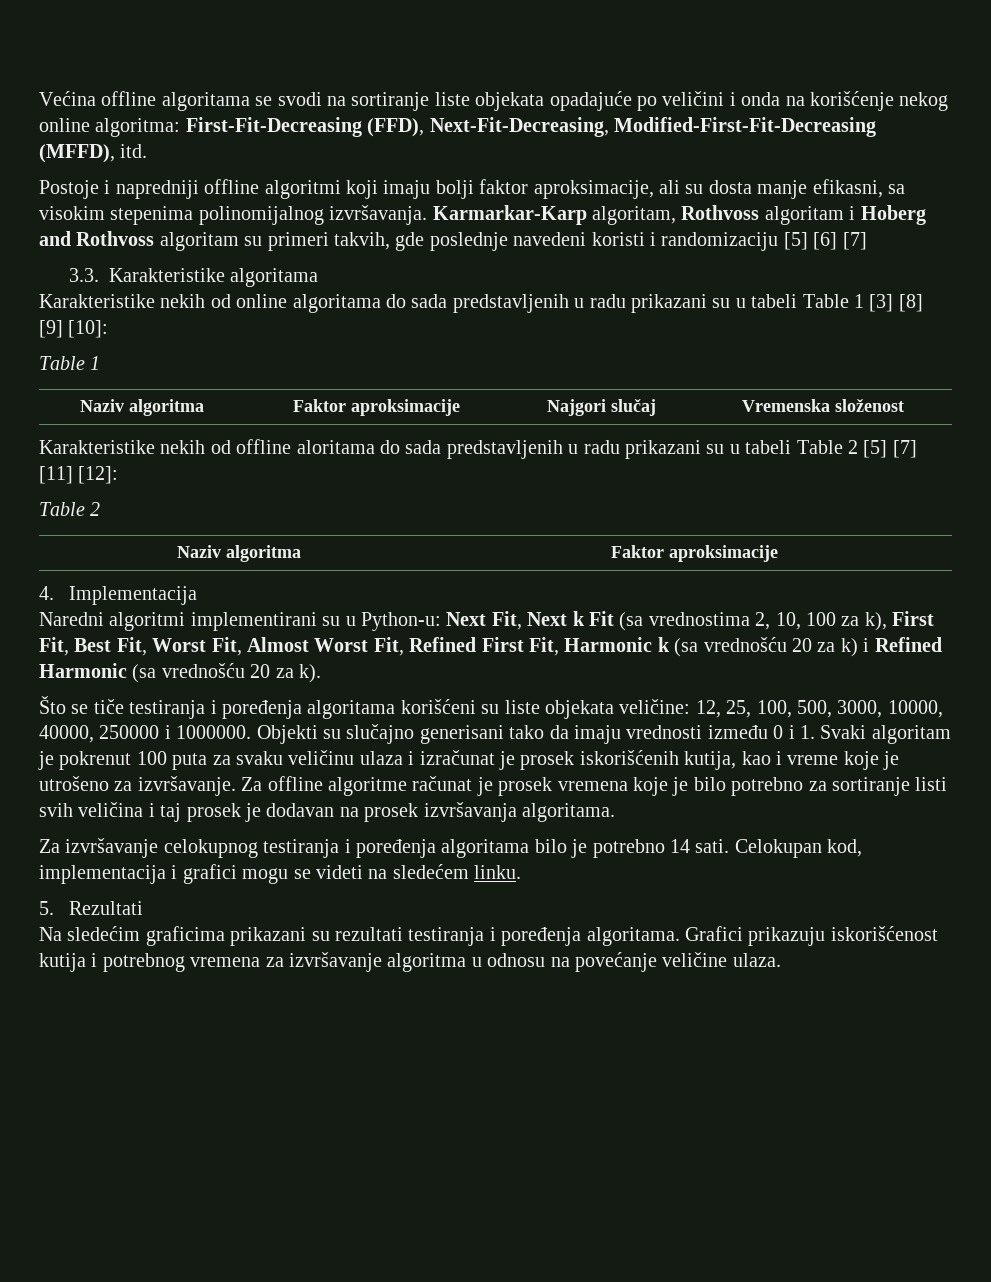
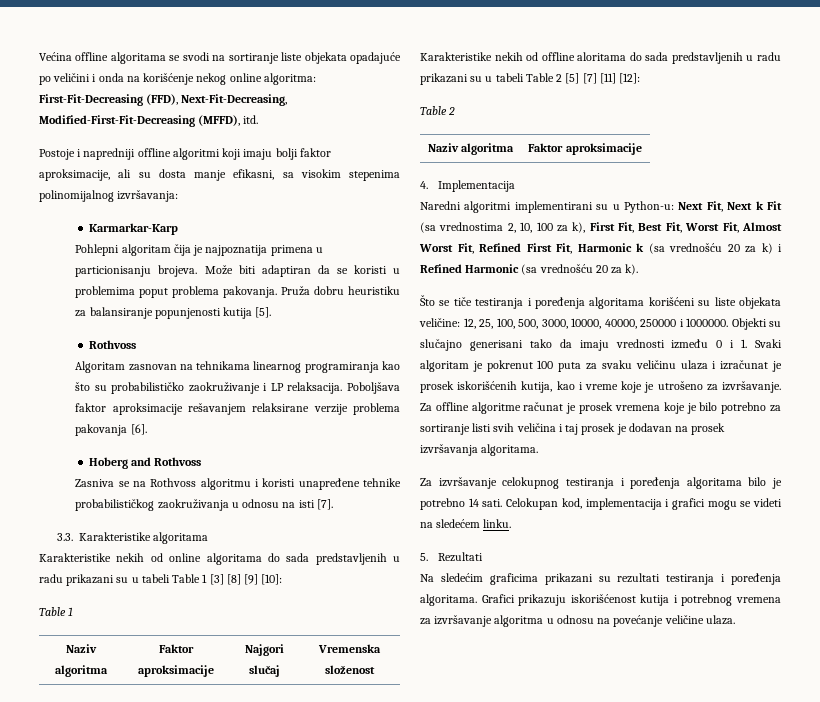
[329,205,428,225] izvršavanja. -> [117,190,179,202] izvršavanja: //
[591,205,926,225] [39,231,867,251] algoritam, Rothvoss algoritam i Hoberg and Rothvoss algoritam su primeri takvih, gde poslednje navedeni koristi i randomizaciju [5] [6] [7] -> [75,244,323,256] [75,265,400,277] [75,286,400,298] [75,307,272,319] [88,340,136,349] [75,361,400,373] [75,382,400,394] [75,403,400,415] [75,424,147,436] [88,457,202,469] [75,478,401,490] [75,499,333,511] // Pohlepni algoritam čija je najpoznatija primena u particionisanju brojeva. Može biti adaptiran da se koristi u problemima poput problema pakovanja. Pruža dobru heuristiku za balansiranje popunjenosti kutija [5]. // Rothvoss // Algoritam zasnovan na tehnikama linearnog programiranja kao što su probabilističko zaokruživanje i LP relaksacija. Poboljšava faktor aproksimacije rešavanjem relaksirane verzije problema pakovanja [6]. // Hoberg and Rothvoss // Zasniva se na Rothvoss algoritmu i koristi unapređene tehnike probabilističkog zaokruživanja u odnosu na isti [7].

